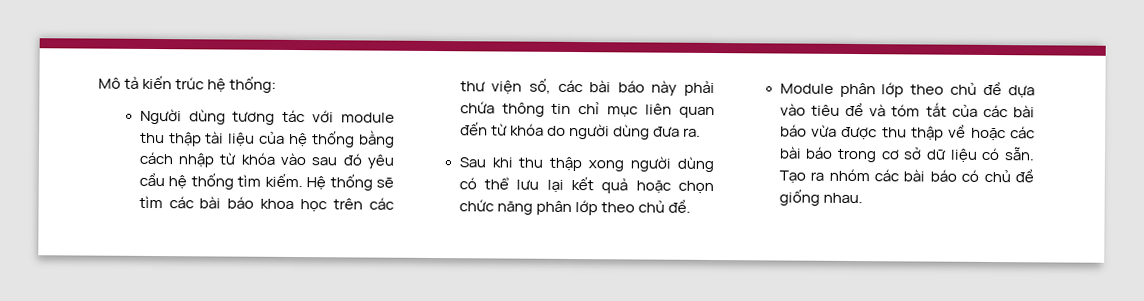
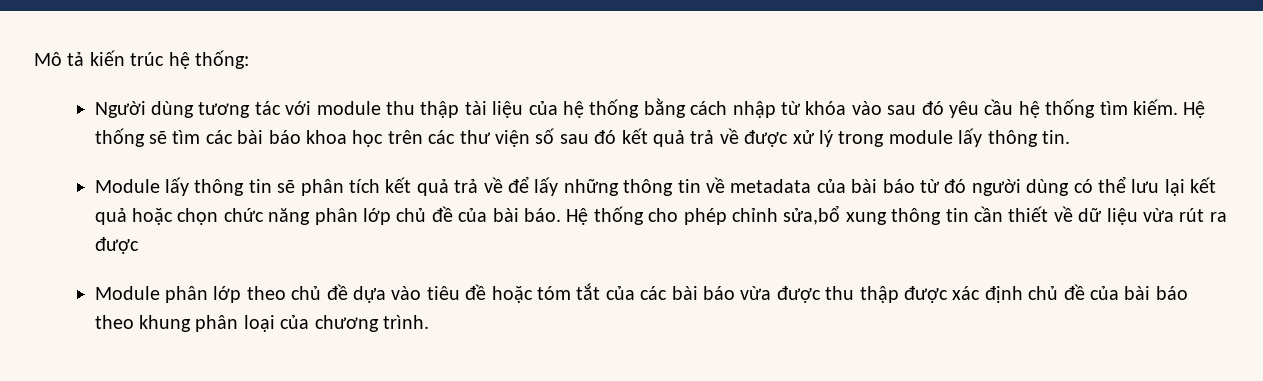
[528,78,715,97] [459,101,715,119] [459,122,702,140] [458,156,625,172] số, các bài báo này phải chứa thông tin chỉ mục liên quan đến từ khóa do người dùng đưa ra. // Sau khi thu thập xong -> [535,128,1070,147] [94,176,967,196] số sau đó kết quả trả về được xử lý trong module lấy thông tin. // Module lấy thông tin sẽ phân tích kết quả trả về để lấy những thông tin về metadata của bài báo từ đó
[600,199,691,213] theo chủ đề. -> [396,205,1227,225] [94,237,139,254] chủ đề của bài báo. Hệ thống cho phép chỉnh sửa,bổ xung thông tin cần thiết về dữ liệu vừa rút ra được
[869,104,887,117] và -> [491,286,533,303] hoặc
[948,124,1035,142] [778,146,1035,163] [778,168,1034,184] [778,189,863,206] về hoặc các bài báo trong cơ sở dữ liệu có sẵn. Tạo ra nhóm các bài báo có chủ đề giống nhau. -> [903,284,1188,303] [94,315,429,332] được xác định chủ đề của bài báo theo khung phân loại của chương trình.

